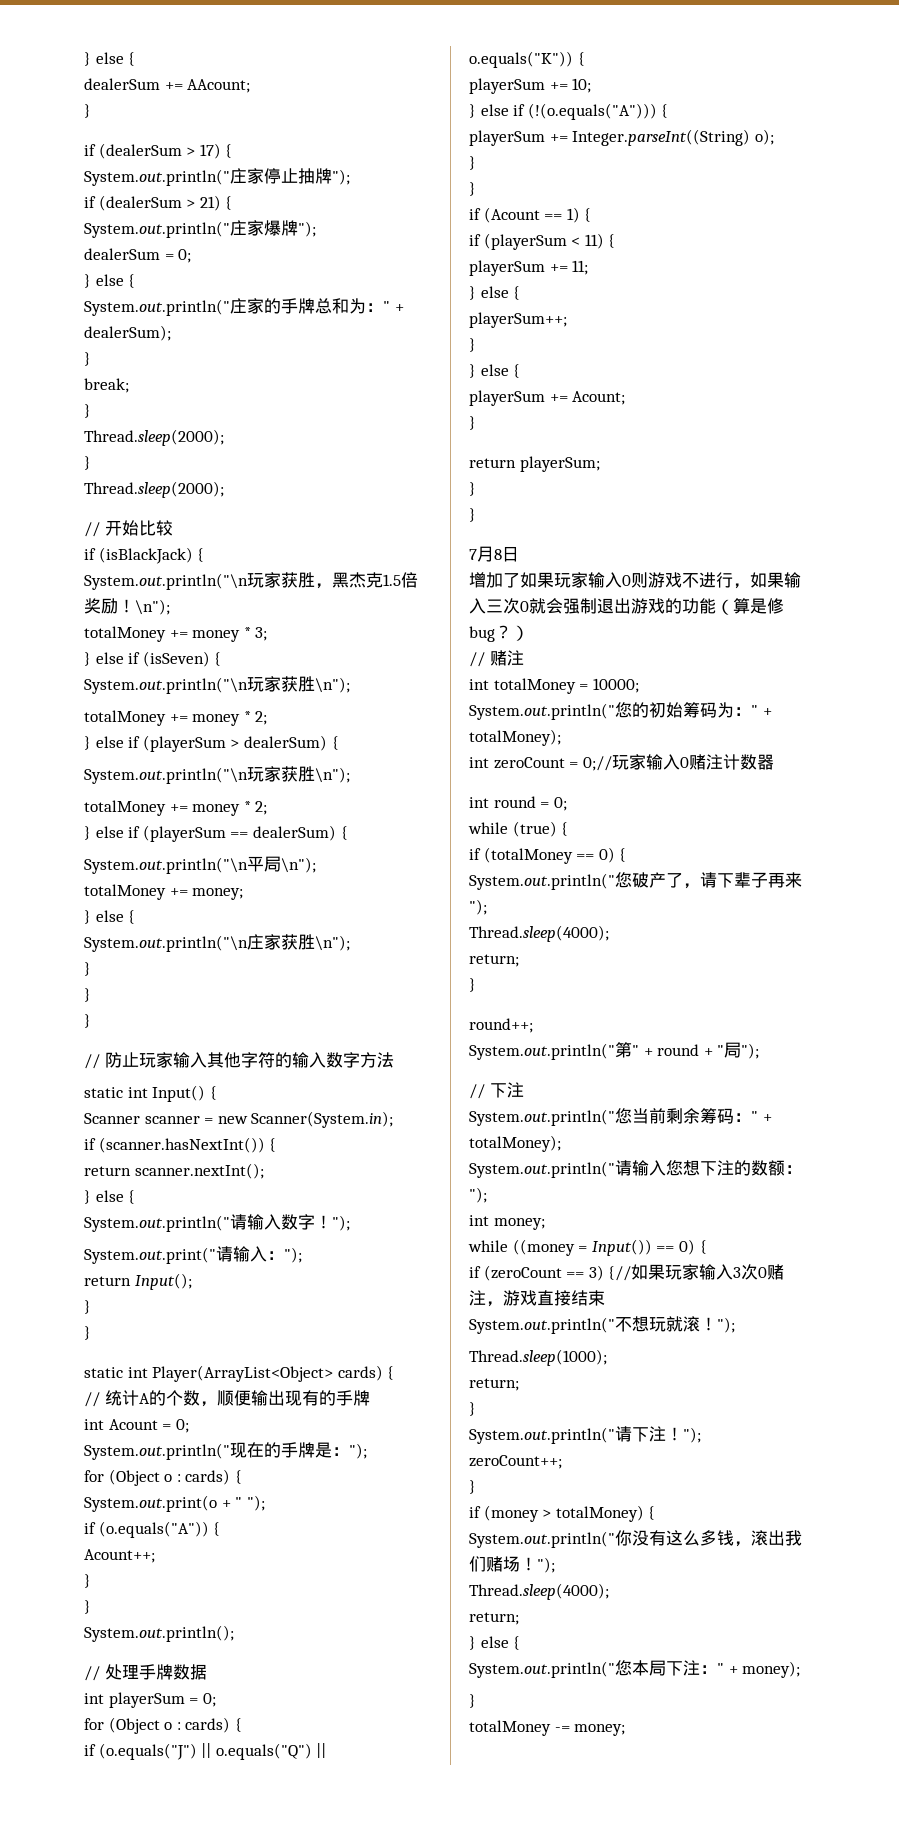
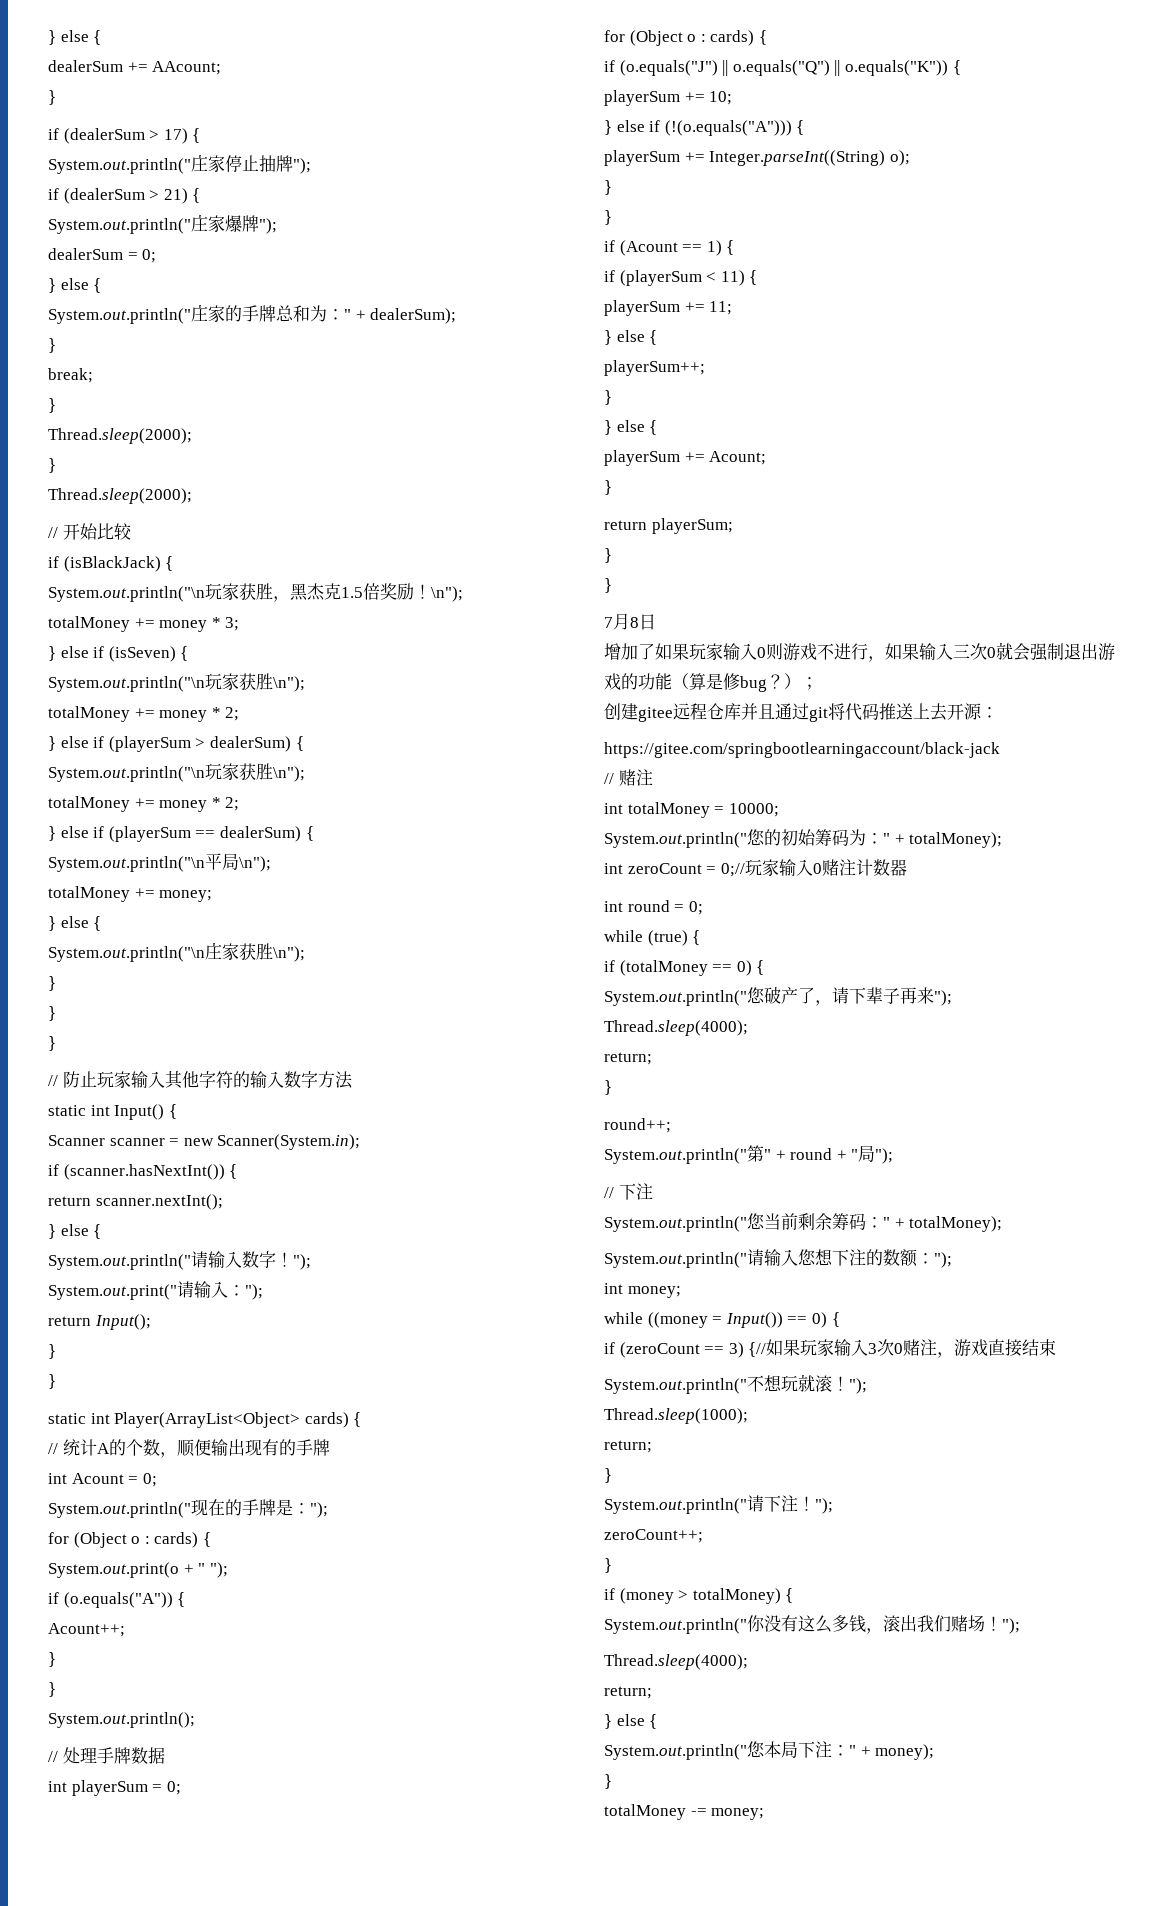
(529, 633) none -> [801,677,818,690] [604,703,998,722] [604,742,1000,758] ； // 创建gitee远程仓库并且通过git将代码推送上去开源： // https://gitee.com/springbootlearningaccount/black-jack

